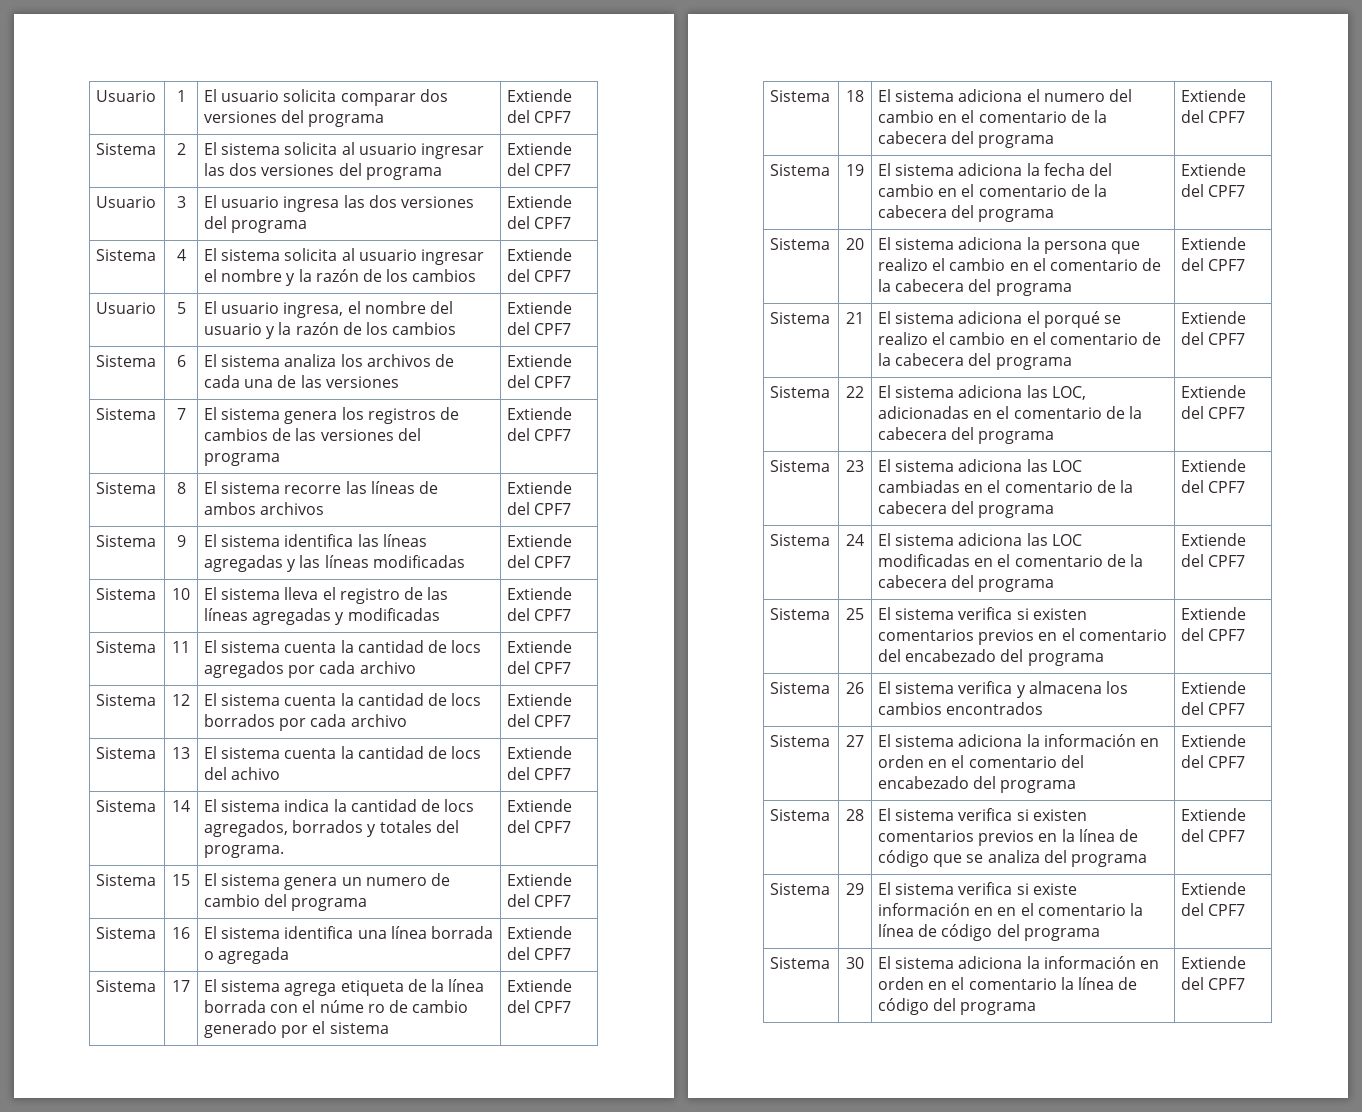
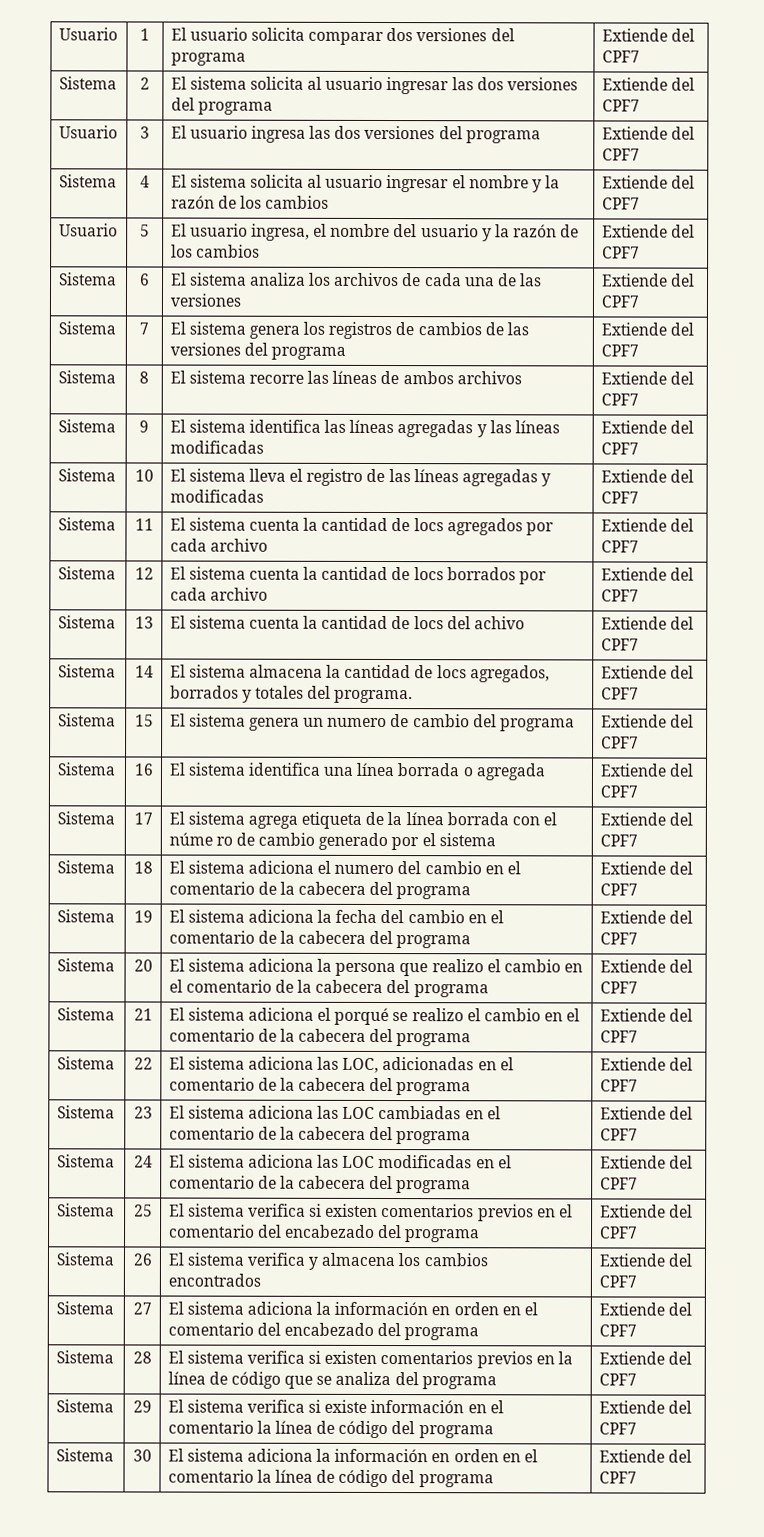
[284,799,330,812] indica -> [248,664,323,678] almacena
[997,907,1017,916] en -> (487, 1409) none

